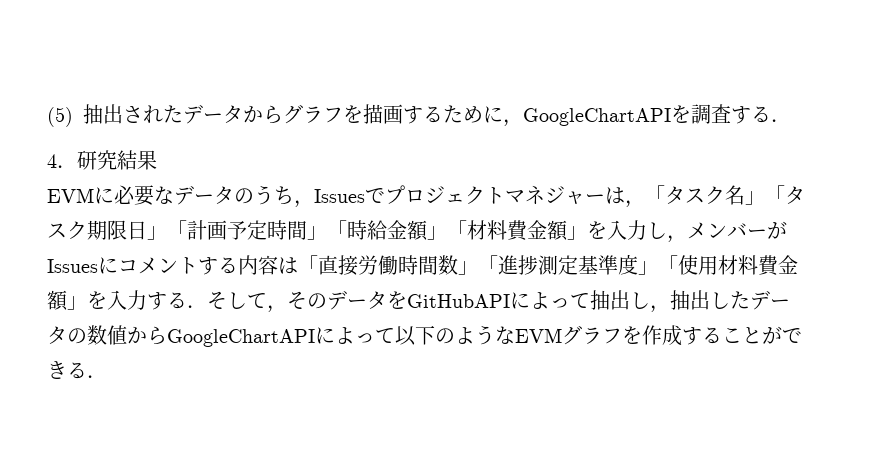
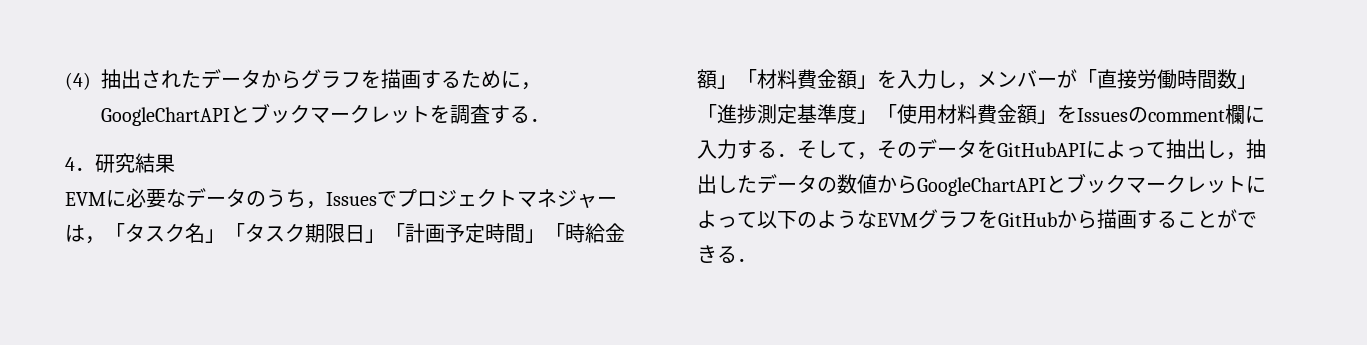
[47,107,73,127] (5) -> [65,72,91,90] (4)
(671, 117) none -> [230,103,430,124] とブックマークレット
[47,255,298,275] Issuesにコメントする内容は -> (1077, 78) none
(107, 300) none -> [1077,104,1265,124] Issuesのcomment欄に
(315, 338) none -> [1046,173,1246,194] とブックマークレット
[642,325,682,346] 作成 -> [998,209,1137,229] GitHubから描画

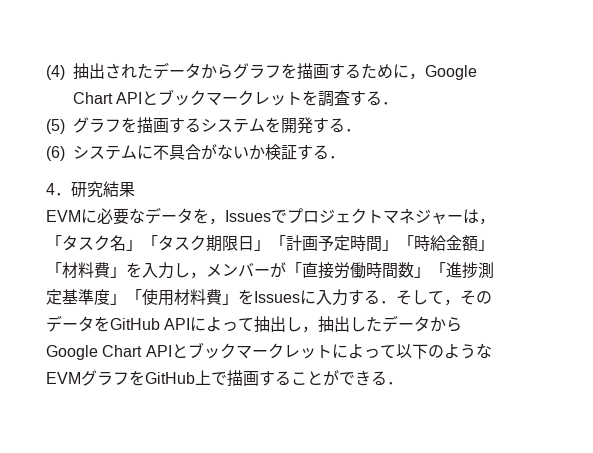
[101,107,230,126] GoogleChartAPI -> [425,65,477,80] [73,92,143,104] Google Chart API
(550, 120) none -> [46,117,361,134] [46,144,345,161] // (5)グラフを描画するシステムを開発する． // (6)システムに不具合がないか検証する．
[246,189,306,208] のうち -> [193,208,209,224] を
[817,69,857,89] 金額 -> (110, 270) none
[997,104,1037,124] 金額 -> (222, 297) none
[1128,104,1245,124] のcomment欄 -> (300, 297) none
[997,142,1086,157] GitHubAPI -> [110,318,191,330] GitHub API
[817,174,1046,196] の数値からGoogleChartAPI -> [430,317,463,332] [46,345,172,360] からGoogle Chart API
[1057,210,1097,229] から -> [195,370,227,385] 上で

